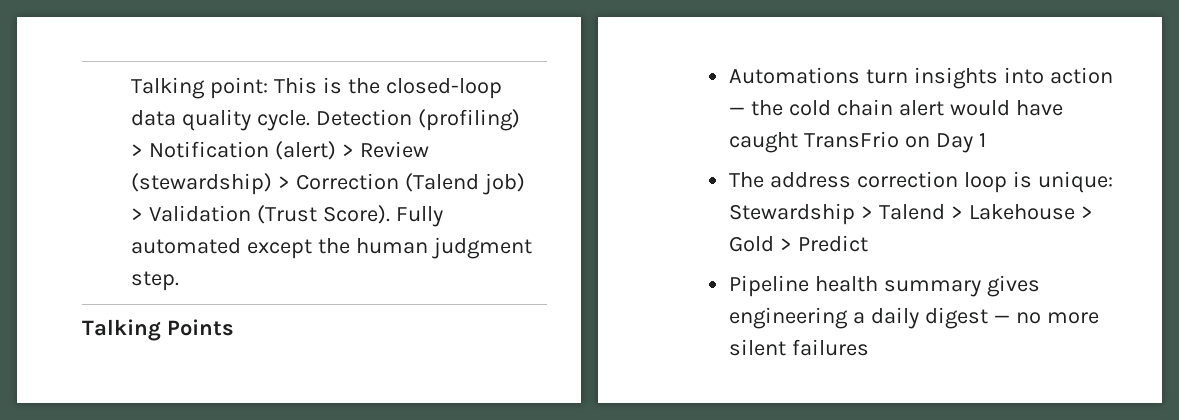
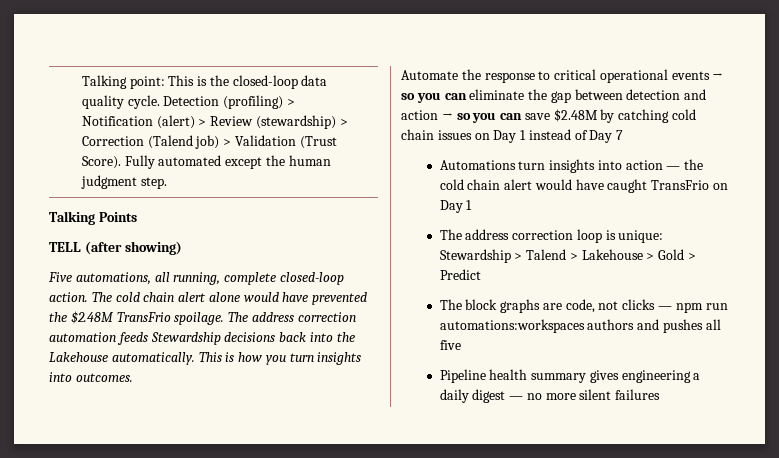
(234, 327) none -> [49,241,182,255] [48,272,344,285] [49,292,368,305] [49,311,356,325] [49,332,355,345] [49,352,362,365] [49,372,133,382] [401,69,724,83] [401,89,707,103] [401,109,697,123] [401,129,624,143] // TELL (after showing) // Five automations, all running, complete closed-loop action. The cold chain alert alone would have prevented the $2.48M TransFrio spoilage. The address correction automation feeds Stewardship decisions back into the Lakehouse automatically. This is how you turn insights into outcomes. // Automate the response to critical operational events → so you can eliminate the gap between detection and action → so you can save $2.48M by catching cold chain issues on Day 1 instead of Day 7
(868, 243) none -> [439,299,728,313] [439,319,721,333] [439,340,461,350] // The block graphs are code, not clicks — npm run automations:workspaces authors and pushes all five

